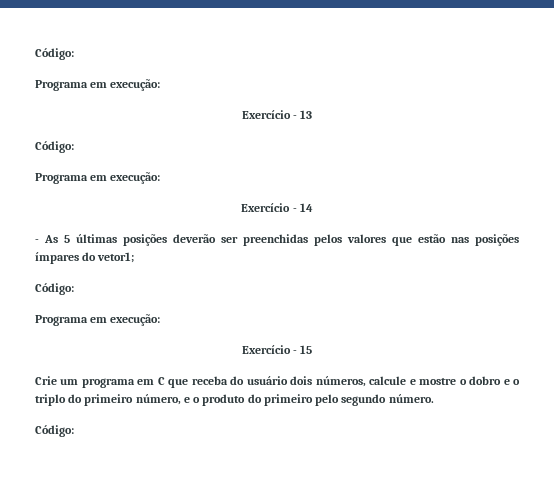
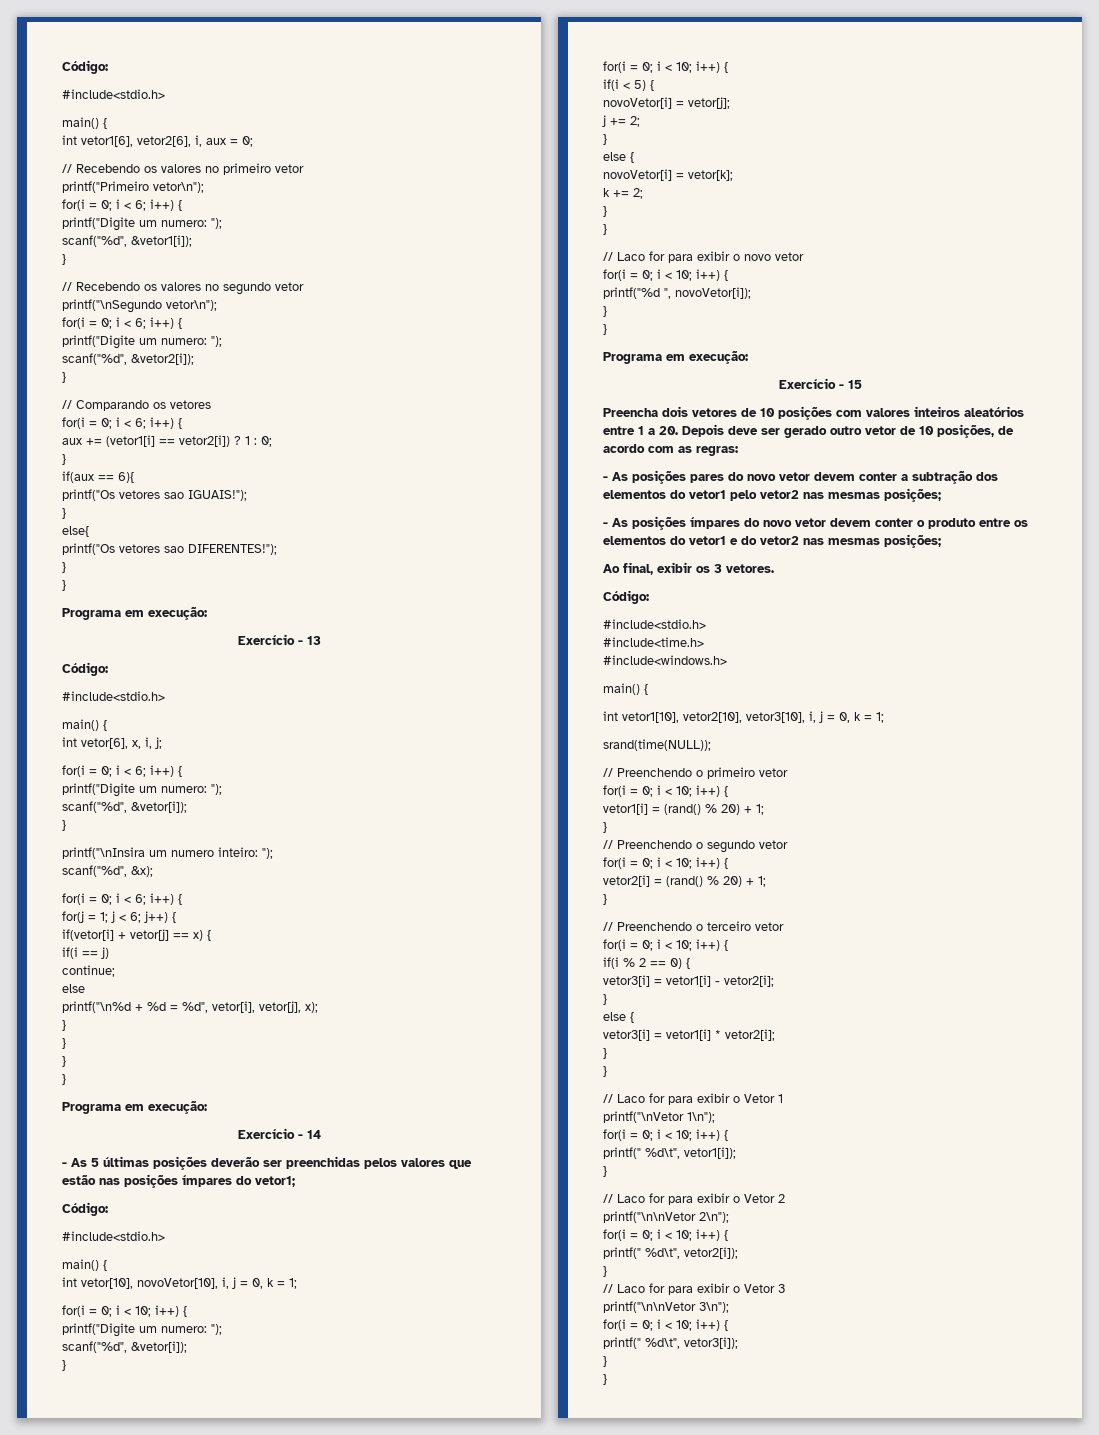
[35,48,74,60] Código: -> [62,60,108,74] [62,89,165,99] [62,117,107,129] [62,135,253,147] [62,163,304,175] [62,181,204,193] [62,199,182,211] [62,217,222,231] [62,235,192,247] [62,254,66,265] [62,282,304,295] [62,299,217,313] [62,317,182,329] [62,335,222,349] [62,353,194,365] [62,372,66,383] [62,400,211,411] [62,417,182,429] [62,435,272,447] [62,454,66,465] [62,471,134,483] [62,489,247,501] [62,508,66,519] [62,526,89,537] [62,543,277,555] [62,562,66,573] [62,580,66,591] Código: // #include<stdio.h> // main() { // int vetor1[6], vetor2[6], i, aux = 0; // // Recebendo os valores no primeiro vetor // printf("Primeiro vetor\n"); // for(i = 0; i < 6; i++) { // printf("Digite um numero: "); // scanf("%d", &vetor1[i]); // } // // Recebendo os valores no segundo vetor // printf("\nSegundo vetor\n"); // for(i = 0; i < 6; i++) { // printf("Digite um numero: "); // scanf("%d", &vetor2[i]); // } // // Comparando os vetores // for(i = 0; i < 6; i++) { // aux += (vetor1[i] == vetor2[i]) ? 1 : 0; // } // if(aux == 6){ // printf("Os vetores sao IGUAIS!"); // } // else{ // printf("Os vetores sao DIFERENTES!"); // } // }
(74, 147) none -> [62,691,165,701] [62,719,107,731] [62,737,162,749] [62,765,182,777] [62,783,222,797] [62,801,187,813] [62,820,66,831] [62,847,273,859] [62,865,153,877] [62,893,182,905] [62,911,176,923] [62,929,211,941] [62,947,109,959] [62,965,115,977] [62,984,85,993] [62,1001,318,1013] [62,1020,66,1031] [62,1038,66,1049] [62,1056,66,1067] [62,1074,66,1085] // #include<stdio.h> // main() { // int vetor[6], x, i, j; // for(i = 0; i < 6; i++) { // printf("Digite um numero: "); // scanf("%d", &vetor[i]); // } // printf("\nInsira um numero inteiro: "); // scanf("%d", &x); // for(i = 0; i < 6; i++) { // for(j = 1; j < 6; j++) { // if(vetor[i] + vetor[j] == x) { // if(i == j) // continue; // else // printf("\n%d + %d = %d", vetor[i], vetor[j], x); // } // } // } // }
(74, 289) none -> [62,1231,165,1241] [62,1259,107,1271] [62,1277,297,1289] [62,1305,187,1317] [62,1323,222,1337] [62,1341,187,1353] [62,1360,66,1371] [603,61,728,73] [603,79,654,91] [603,97,730,109] [602,115,640,127] [603,134,607,145] [603,152,634,163] [603,169,733,181] [603,188,643,199] [603,206,607,217] [603,224,607,235] [603,251,804,263] [603,269,728,281] [603,287,751,299] [603,306,607,317] [603,324,607,335] // #include<stdio.h> // main() { // int vetor[10], novoVetor[10], i, j = 0, k = 1; // for(i = 0; i < 10; i++) { // printf("Digite um numero: "); // scanf("%d", &vetor[i]); // } // for(i = 0; i < 10; i++) { // if(i < 5) { // novoVetor[i] = vetor[j]; // j += 2; // } // else { // novoVetor[i] = vetor[k]; // k += 2; // } // } // // Laco for para exibir o novo vetor // for(i = 0; i < 10; i++) { // printf("%d ", novoVetor[i]); // } // }
[35,376,520,388] [35,394,434,406] [35,425,74,437] Crie um programa em C que receba do usuário dois números, calcule e mostre o dobro e o triplo do primeiro número, e o produto do primeiro pelo segundo número. // Código: -> [603,406,1024,420] [603,424,1014,438] [603,444,738,456] [603,470,998,484] [603,488,941,502] [603,516,1028,530] [603,534,941,548] [603,562,774,575] [603,590,649,604] [603,619,706,629] [603,637,704,647] [603,655,727,665] [603,683,648,695] [603,711,884,723] [603,739,711,751] [603,767,788,779] [603,785,728,797] [603,803,764,815] [603,822,607,833] [603,840,788,853] [603,857,728,869] [603,875,766,887] [603,894,607,905] [603,921,784,931] [603,939,728,951] [603,957,690,969] [603,975,774,987] [603,994,607,1005] [603,1012,634,1023] [603,1029,775,1041] [603,1048,607,1059] [603,1066,607,1077] [603,1093,783,1105] [603,1111,715,1123] [603,1129,728,1141] [603,1147,736,1159] [603,1166,607,1177] [603,1193,785,1205] [603,1211,729,1223] [603,1229,728,1241] [603,1247,738,1259] [603,1266,607,1277] [603,1283,785,1295] [603,1301,729,1313] [603,1319,728,1331] [603,1337,738,1349] [603,1356,607,1367] [603,1374,607,1385] Preencha dois vetores de 10 posições com valores inteiros aleatórios entre 1 a 20. Depois deve ser gerado outro vetor de 10 posições, de acordo com as regras: // - As posições pares do novo vetor devem conter a subtração dos elementos do vetor1 pelo vetor2 nas mesmas posições; // - As posições ímpares do novo vetor devem conter o produto entre os elementos do vetor1 e do vetor2 nas mesmas posições; // Ao final, exibir os 3 vetores. // Código: // #include<stdio.h> // #include<time.h> // #include<windows.h> // main() { // int vetor1[10], vetor2[10], vetor3[10], i, j = 0, k = 1; // srand(time(NULL)); // // Preenchendo o primeiro vetor // for(i = 0; i < 10; i++) { // vetor1[i] = (rand() % 20) + 1; // } // // Preenchendo o segundo vetor // for(i = 0; i < 10; i++) { // vetor2[i] = (rand() % 20) + 1; // } // // Preenchendo o terceiro vetor // for(i = 0; i < 10; i++) { // if(i % 2 == 0) { // vetor3[i] = vetor1[i] - vetor2[i]; // } // else { // vetor3[i] = vetor1[i] * vetor2[i]; // } // } // // Laco for para exibir o Vetor 1 // printf("\nVetor 1\n"); // for(i = 0; i < 10; i++) { // printf(" %d\t", vetor1[i]); // } // // Laco for para exibir o Vetor 2 // printf("\n\nVetor 2\n"); // for(i = 0; i < 10; i++) { // printf(" %d\t", vetor2[i]); // } // // Laco for para exibir o Vetor 3 // printf("\n\nVetor 3\n"); // for(i = 0; i < 10; i++) { // printf(" %d\t", vetor3[i]); // } // }

